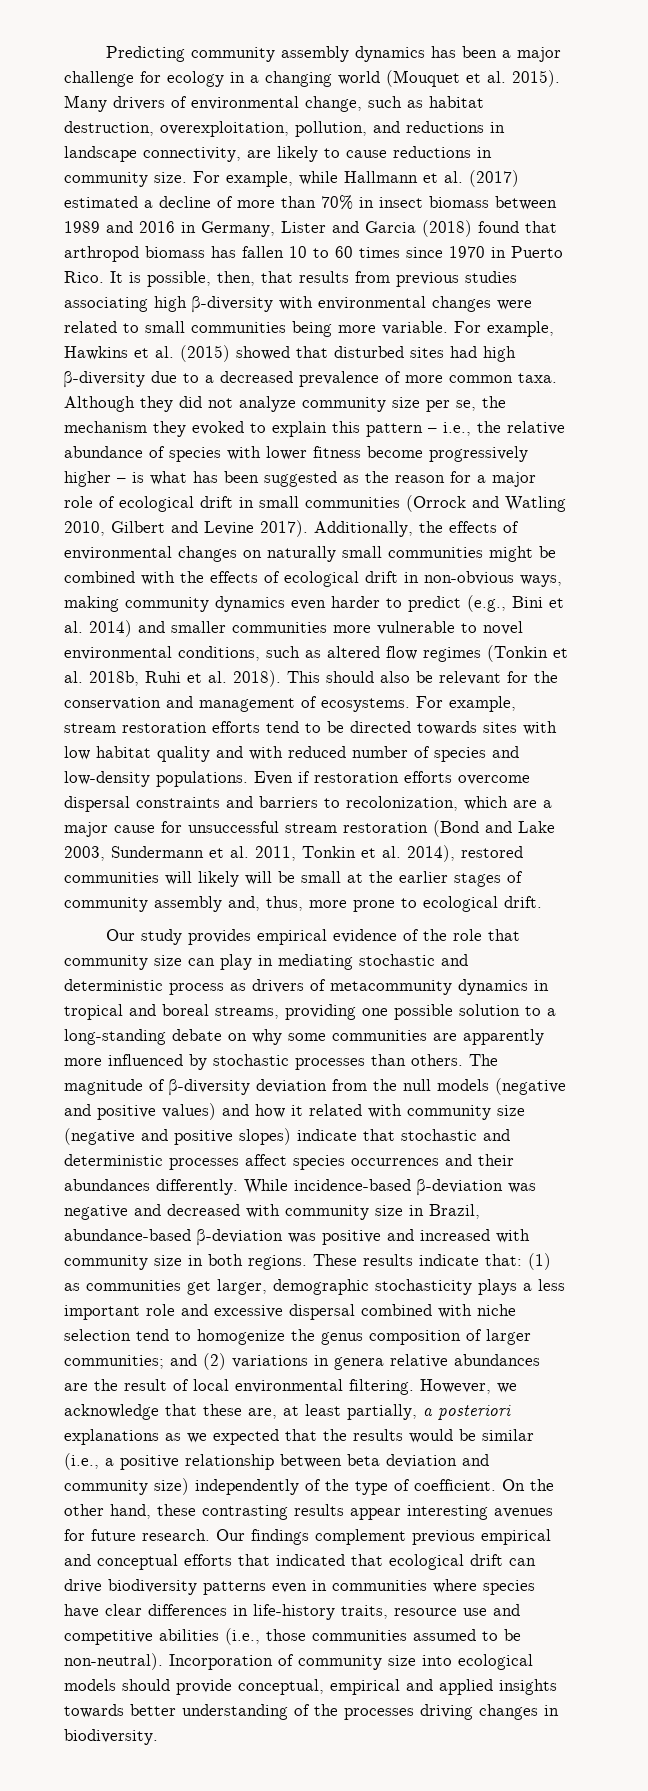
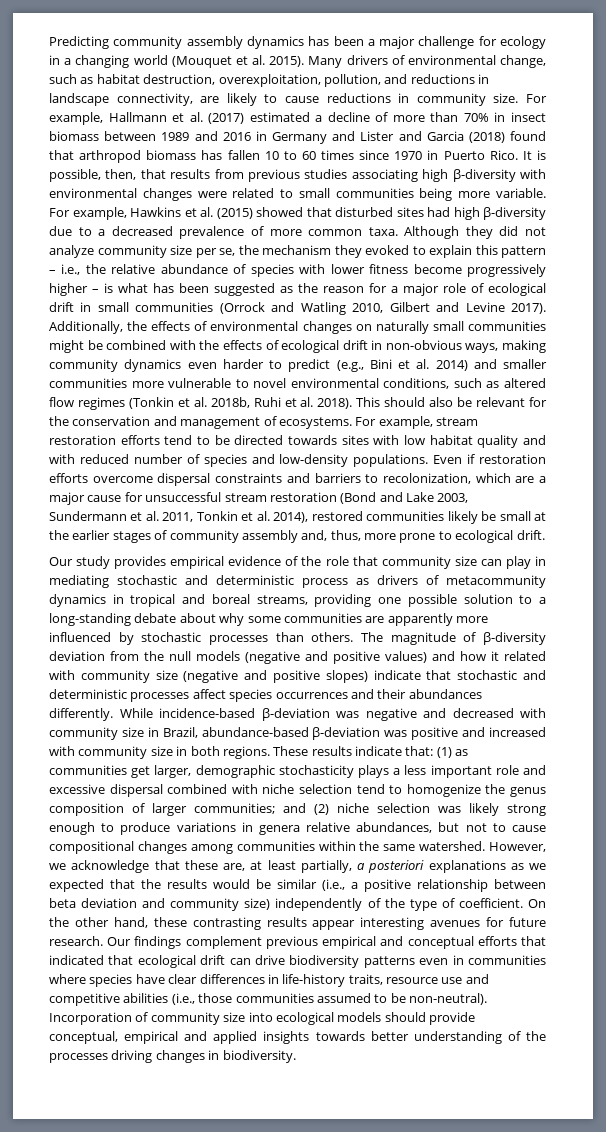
[299,171,338,185] while -> (103, 118) none
[201,221,275,237] Germany, -> [271,131,356,144] Germany and
[165,871,272,887] will likely will -> [447,511,478,524] likely
[228,1033,247,1041] on -> [179,613,216,623] about
[232,1354,540,1370] [64,1379,414,1395] variations in genera relative abundances are the result of local environmental filtering. -> [337,803,546,816] [49,822,546,835] [49,841,486,854] niche selection was likely strong enough to produce variations in genera relative abundances, but not to cause compositional changes among communities within the same watershed.

